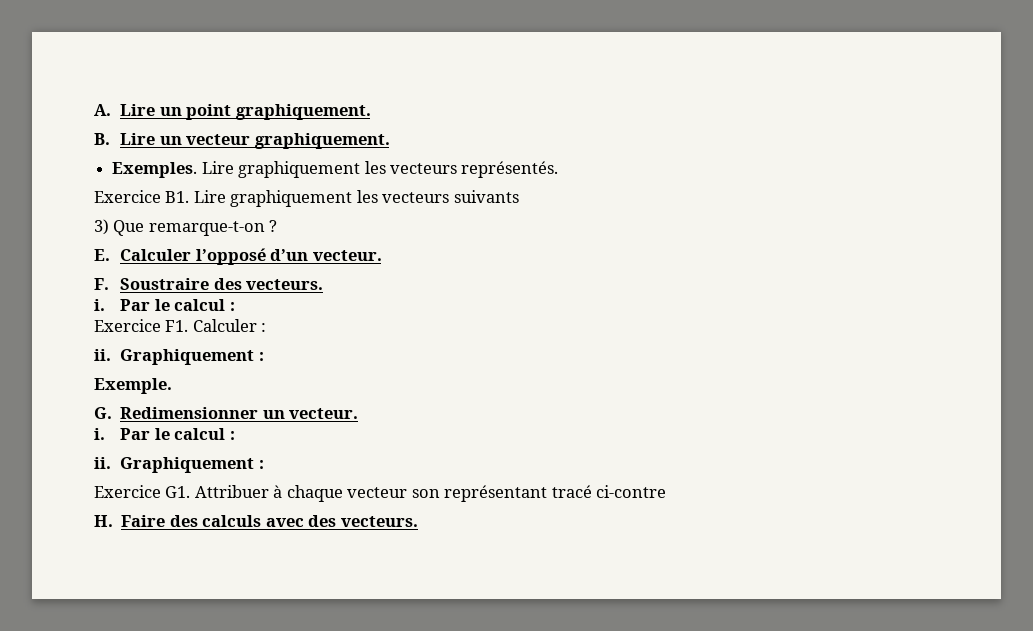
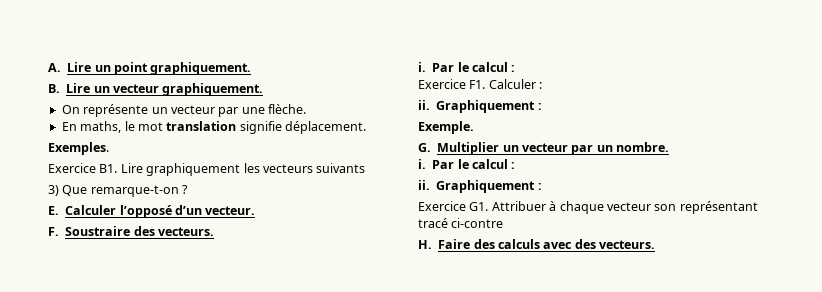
[112,161,559,178] Exemples. Lire graphiquement les vecteurs représentés. -> [61,104,306,117] [61,121,366,134] [48,142,109,155] On représente un vecteur par une flèche. // En maths, le mot translation signifie déplacement. // Exemples.
[120,407,359,419] Redimensionner un vecteur. -> [437,142,670,155] Multiplier un vecteur par un nombre.

